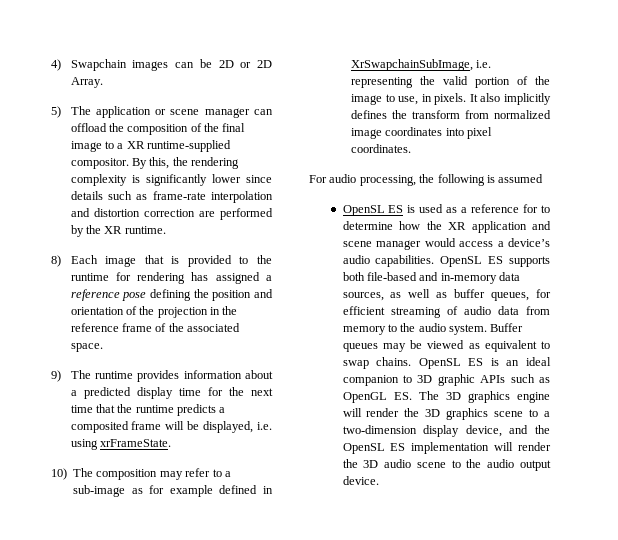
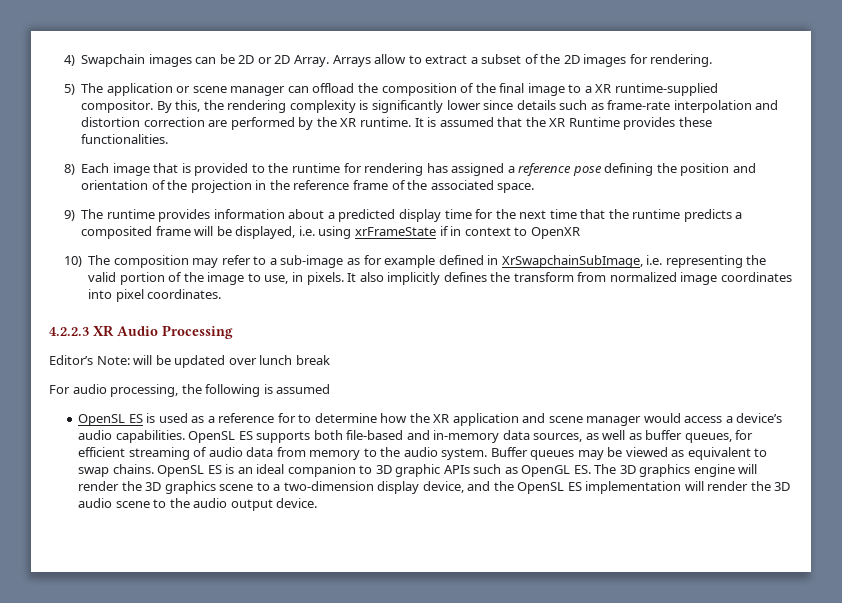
(103, 82) none -> [332,54,713,67] Arrays allow to extract a subset of the 2D images for rendering.
(166, 230) none -> [414,117,712,130] [81,134,169,144] It is assumed that the XR Runtime provides these functionalities.
[99,439,171,447] xrFrameState. -> [354,226,580,239] xrFrameState if in context to OpenXR
(412, 148) none -> [49,325,233,339] [49,355,330,368] // 4.2.2.3 XR Audio Processing // Editor’s Note: will be updated over lunch break

